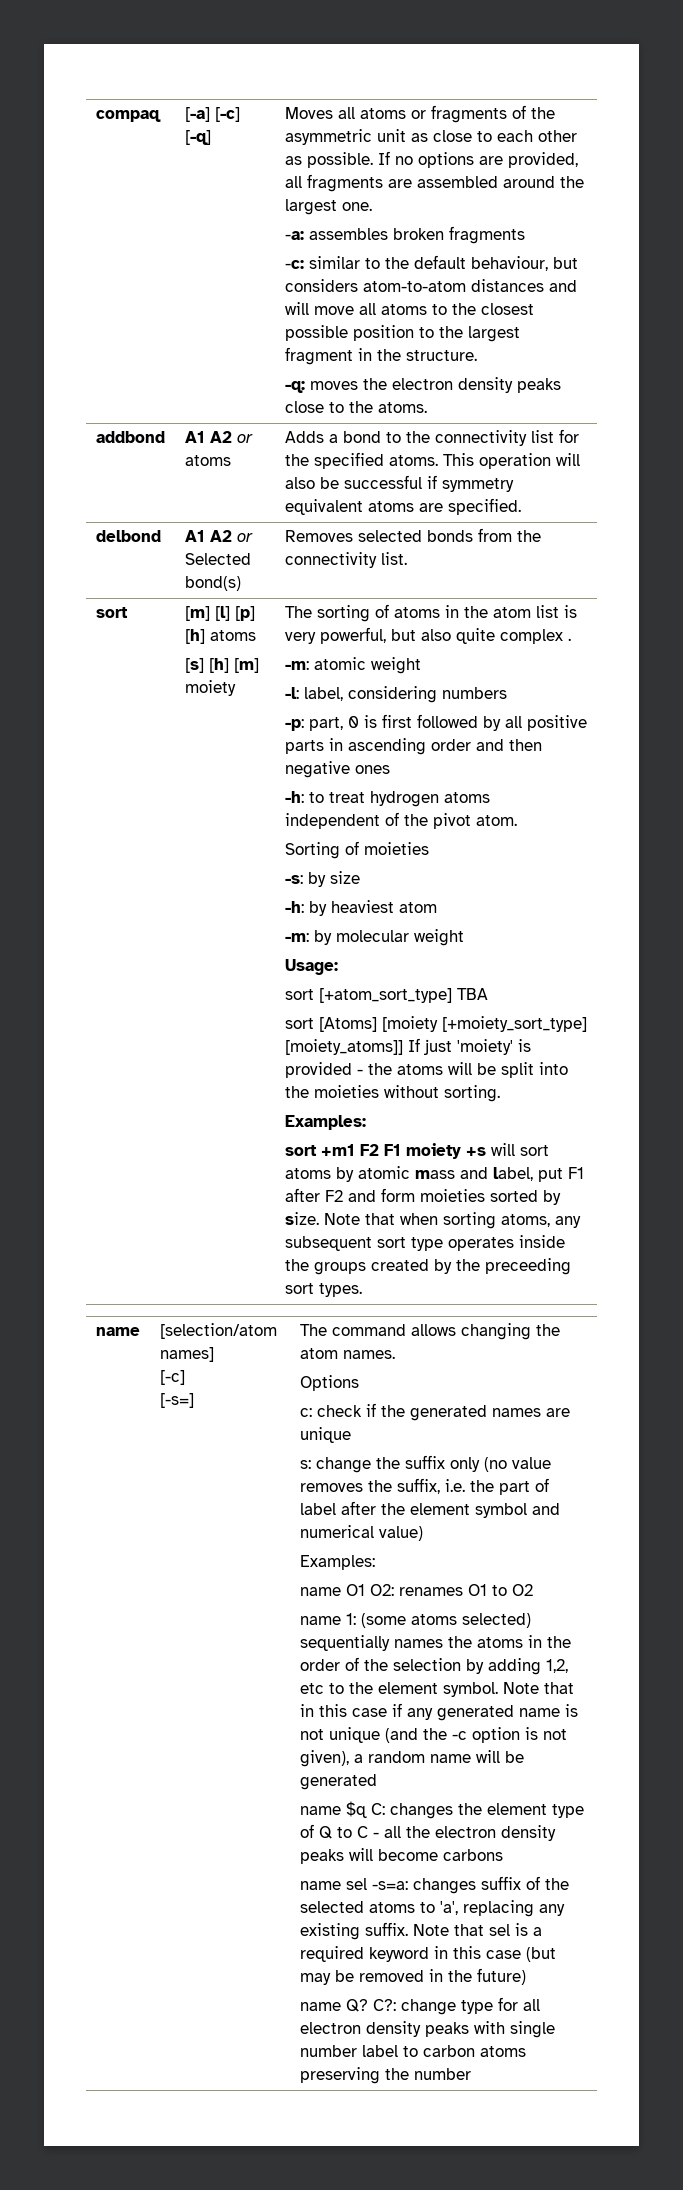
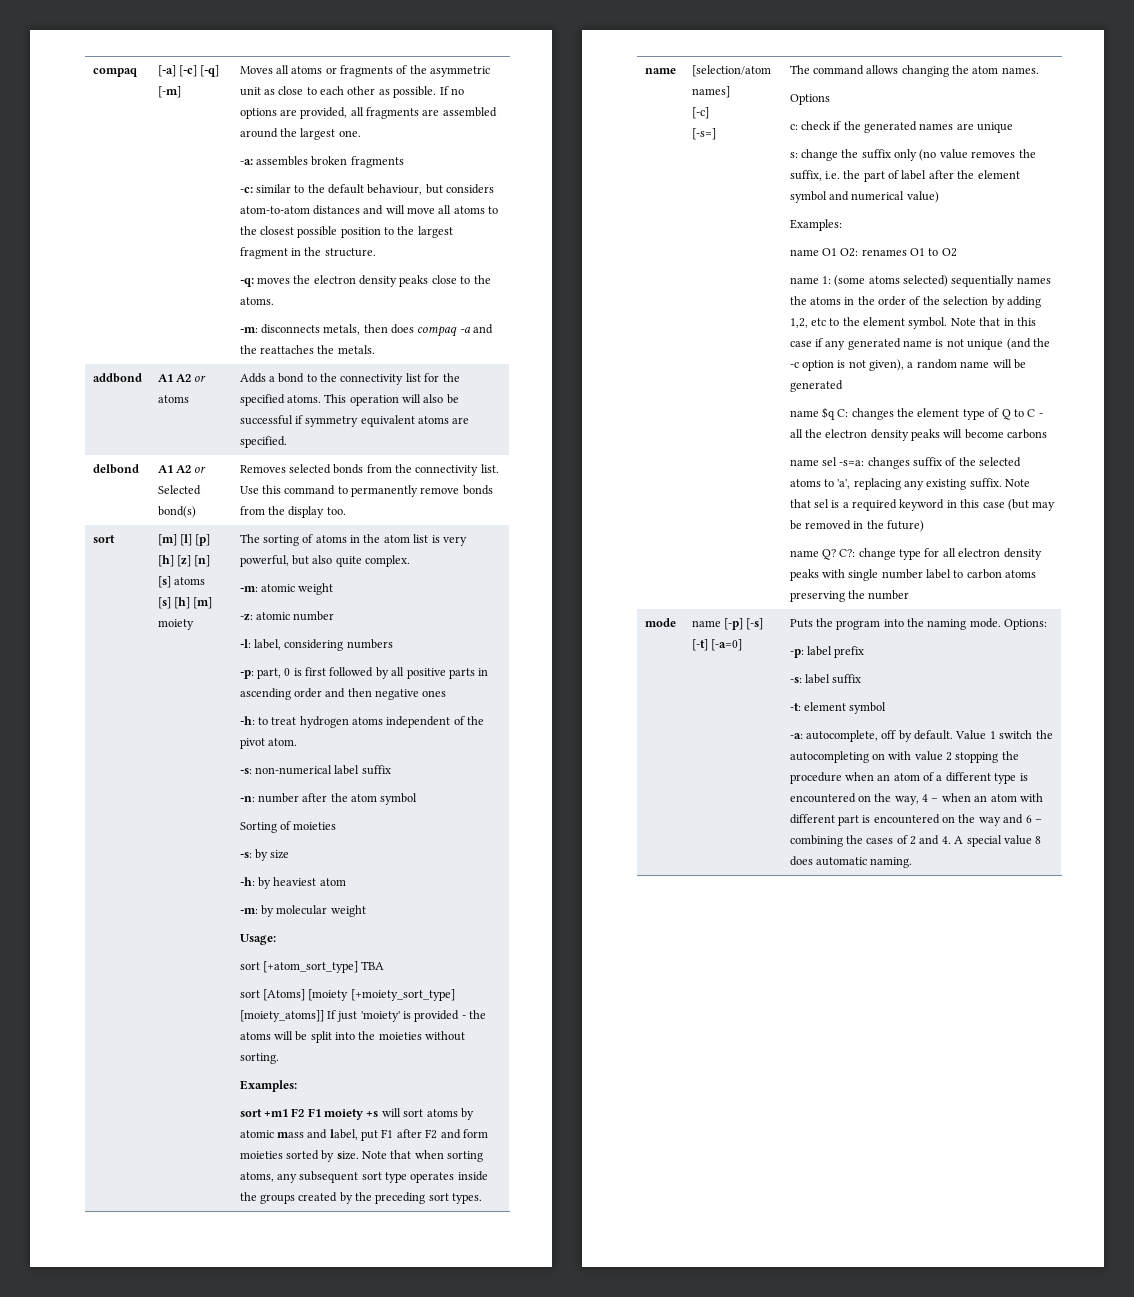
(211, 137) none -> [157,86,181,98] [-m]
(427, 407) none -> [239,324,494,337] [239,345,375,354] // -m: disconnects metals, then does compaq -a and the reattaches the metals.
(407, 558) none -> [239,485,493,497] [239,506,346,518] Use this command to permanently remove bonds from the display too.
(205, 636) none -> [176,555,211,567] [157,576,171,588] [z] [n] [s]
[499,629,571,644] complex . -> [365,555,411,567] complex.
(421, 665) none -> [239,611,335,621] // -z: atomic number
(517, 820) none -> [239,765,391,775] [239,793,418,805] // -s: non-numerical label suffix // -n: number after the atom symbol
[484,1258,571,1275] preceeding -> [375,1192,426,1204] preceding
(471, 2074) none -> [644,618,676,627] [691,618,764,630] [691,639,742,651] [789,618,1048,630] [789,646,865,658] [789,674,862,684] [789,702,887,714] [789,730,1053,742] [789,751,1019,763] [789,772,1028,784] [789,793,1043,805] [789,814,1042,826] [789,835,1042,847] [789,856,913,868] // mode | name [-p] [-s] [-t] [-a=0] | Puts the program into the naming mode. Options: // -p: label prefix // -s: label suffix // -t: element symbol // -a: autocomplete, off by default. Value 1 switch the autocompleting on with value 2 stopping the procedure when an atom of a different type is encountered on the way, 4 – when an atom with different part is encountered on the way and 6 – combining the cases of 2 and 4. A special value 8 does automatic naming.

